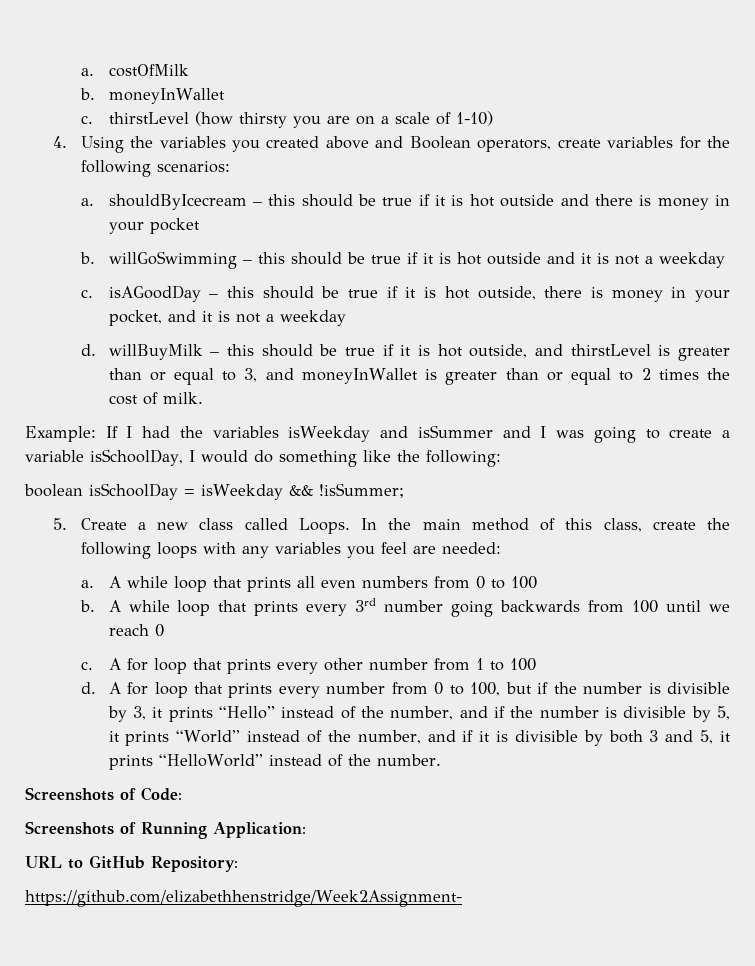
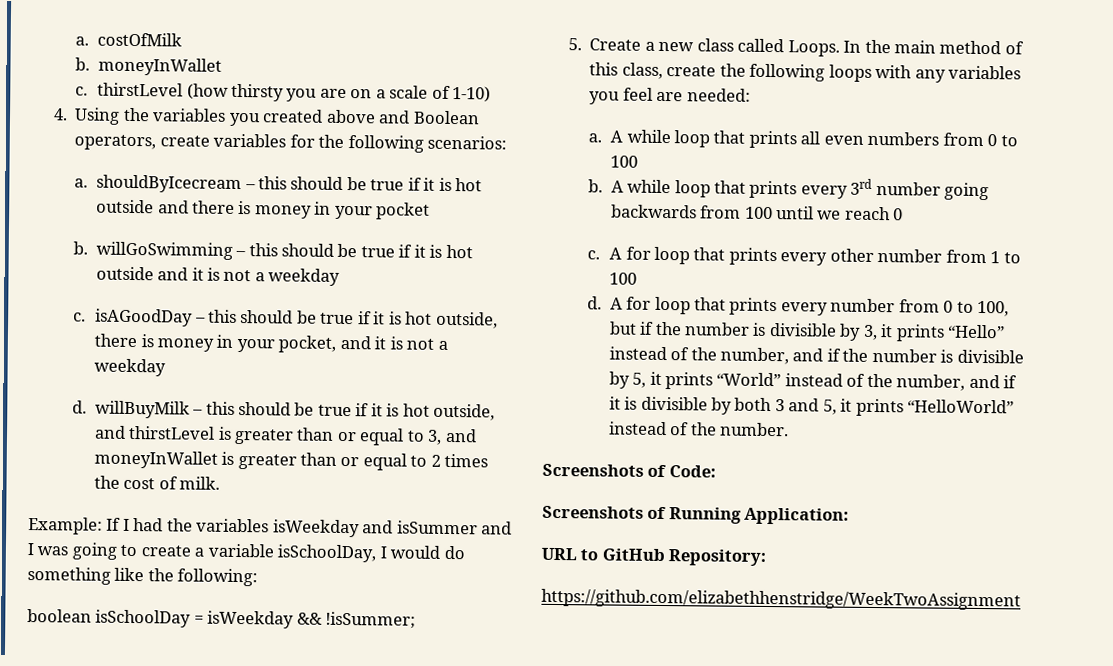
[25,890,462,907] https://github.com/elizabethhenstridge/Week2Assignment- -> [541,588,1021,611] https://github.com/elizabethhenstridge/WeekTwoAssignment

